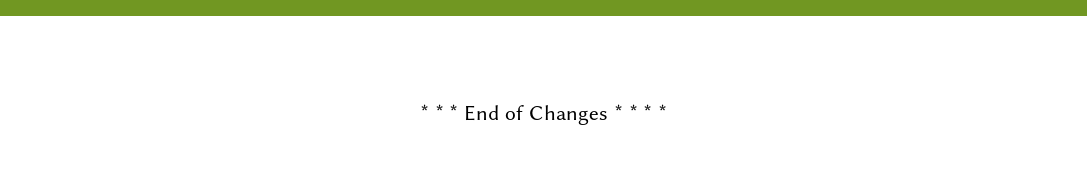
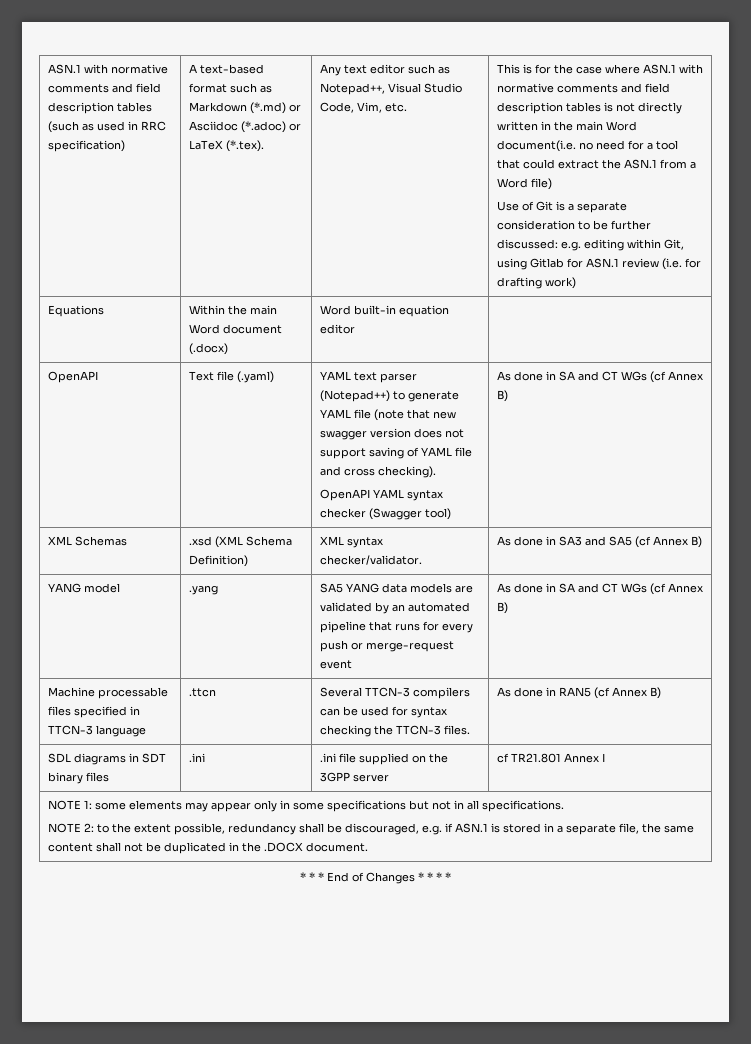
(419, 112) none -> [47,64,168,74] [47,83,161,93] [47,102,152,114] [47,121,166,133] [47,140,125,152] [188,64,264,74] [188,83,272,93] [188,102,301,114] [188,121,301,133] [188,140,264,152] [319,64,450,76] [319,83,462,95] [319,102,407,113] [496,64,703,74] [496,83,670,93] [496,102,682,114] [496,121,637,131] [496,140,678,152] [496,159,696,169] [496,178,552,190] [496,201,627,213] [496,220,651,230] [496,239,684,251] [496,258,701,270] [496,277,576,289] [47,305,104,317] [188,305,277,315] [188,324,282,334] [188,343,228,355] [319,305,449,317] [319,324,355,334] [47,371,98,383] [188,371,274,383] [319,371,417,383] [319,390,459,402] [319,409,456,421] [319,428,464,440] [319,447,472,459] [319,466,436,478] [319,489,443,501] [319,508,451,520] [496,371,703,383] [496,390,508,402] [47,536,127,546] [188,536,292,548] [188,555,248,567] [319,536,383,548] [319,555,422,565] [496,536,702,548] [47,583,120,593] [188,585,218,595] [319,583,473,593] [319,602,470,614] [319,621,473,633] [319,640,454,652] [319,660,352,669] [496,583,703,595] [496,602,508,614] [47,687,168,699] [47,706,140,718] [47,725,146,737] [188,688,216,697] [319,687,470,699] [319,706,447,718] [319,725,470,737] [496,687,661,699] [47,753,166,765] [47,772,109,784] [188,753,205,762] [319,753,448,765] [319,772,389,782] [496,753,605,763] [47,800,564,812] [47,823,694,835] [47,842,368,854] ASN.1 with normative comments and field description tables (such as used in RRC specification) | A text-based format such as Markdown (*.md) or Asciidoc (*.adoc) or LaTeX (*.tex). | Any text editor such as Notepad++, Visual Studio Code, Vim, etc. | This is for the case where ASN.1 with normative comments and field description tables is not directly written in the main Word document(i.e. no need for a tool that could extract the ASN.1 from a Word file) // Use of Git is a separate consideration to be further discussed: e.g. editing within Git, using Gitlab for ASN.1 review (i.e. for drafting work) // Equations | Within the main Word document (.docx) | Word built-in equation editor | // OpenAPI | Text file (.yaml) | YAML text parser (Notepad++) to generate YAML file (note that new swagger version does not support saving of YAML file and cross checking). // OpenAPI YAML syntax checker (Swagger tool) | As done in SA and CT WGs (cf Annex B) // XML Schemas | .xsd (XML Schema Definition) | XML syntax checker/validator. | As done in SA3 and SA5 (cf Annex B) // YANG model | .yang | SA5 YANG data models are validated by an automated pipeline that runs for every push or merge-request event | As done in SA and CT WGs (cf Annex B) // Machine processable files specified in TTCN-3 language | .ttcn | Several TTCN-3 compilers can be used for syntax checking the TTCN-3 files. | As done in RAN5 (cf Annex B) // SDL diagrams in SDT binary files | .ini | .ini file supplied on the 3GPP server | cf TR21.801 Annex I // NOTE 1: some elements may appear only in some specifications but not in all specifications. // NOTE 2: to the extent possible, redundancy shall be discouraged, e.g. if ASN.1 is stored in a separate file, the same content shall not be duplicated in the .DOCX document. //

